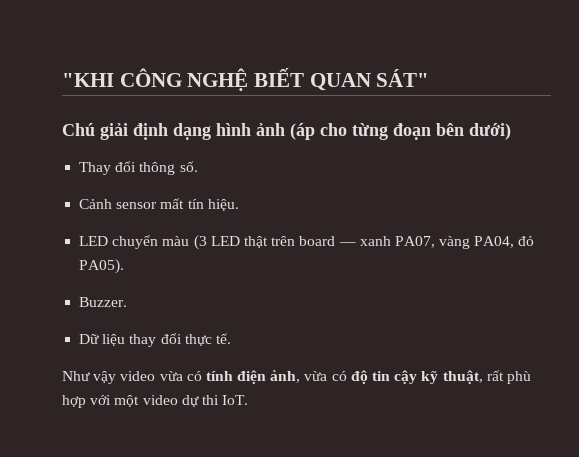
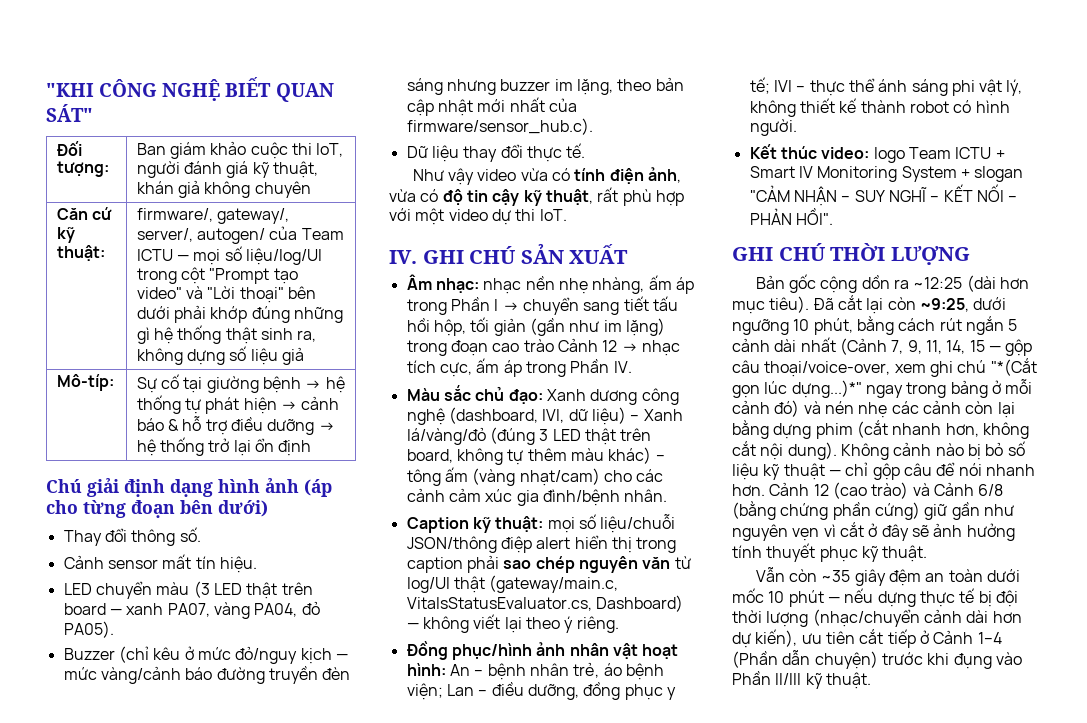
(430, 78) none -> [56,141,82,156] [56,161,109,177] [136,141,344,159] [136,161,319,178] [136,180,311,198] [56,207,113,220] [56,227,75,243] [56,245,105,261] [136,208,290,224] [136,226,344,244] [136,246,323,265] [136,267,298,284] [136,286,317,303] [136,305,344,323] [136,325,317,344] [136,346,305,365] [56,374,114,391] [136,374,345,393] [136,395,340,414] [136,416,335,435] [136,437,312,456] // Đối tượng: | Ban giám khảo cuộc thi IoT, người đánh giá kỹ thuật, khán giả không chuyên // Căn cứ kỹ thuật: | firmware/, gateway/, server/, autogen/ của Team ICTU — mọi số liệu/log/UI trong cột "Prompt tạo video" và "Lời thoại" bên dưới phải khớp đúng những gì hệ thống thật sinh ra, không dựng số liệu giả // Mô-típ: | Sự cố tại giường bệnh → hệ thống tự phát hiện → cảnh báo & hỗ trợ điều dưỡng → hệ thống trở lại ổn định
[79,297,128,307] Buzzer. -> [63,646,348,664] [63,666,351,684] [406,77,684,95] [406,97,577,116] [406,118,593,135] Buzzer (chỉ kêu ở mức đỏ/nguy kịch — mức vàng/cảnh báo đường truyền đèn sáng nhưng buzzer im lặng, theo bản cập nhật mới nhất của firmware/sensor_hub.c).
(249, 400) none -> [389,243,629,264] [406,274,694,294] [406,296,678,315] [406,317,665,336] [406,338,680,356] [406,358,632,377] [406,385,679,405] [406,407,683,425] [406,427,652,445] [406,447,665,465] [406,467,664,486] [406,488,668,506] [406,514,676,533] [406,535,677,553] [406,555,691,573] [406,575,619,593] [406,595,683,612] [406,614,619,633] [406,641,679,660] [406,662,664,680] [406,682,676,700] [749,77,1023,96] [749,98,1010,117] [749,119,797,136] [749,144,1005,163] [749,166,1024,182] [749,184,1018,206] [749,208,833,225] [732,243,970,265] [755,274,1029,293] [732,295,1007,314] [732,316,1018,335] [732,337,1033,356] [732,358,1037,377] [732,379,1033,398] [732,400,1015,418] [732,420,1029,439] [732,441,1025,460] [732,462,1035,480] [732,482,1004,499] [732,501,1014,520] [732,522,1015,541] [732,543,928,562] [755,567,1020,586] [732,588,1018,607] [732,609,1022,627] [732,629,1002,648] [732,650,1022,669] [732,671,871,689] // IV. GHI CHÚ SẢN XUẤT // Âm nhạc: nhạc nền nhẹ nhàng, ấm áp trong Phần I → chuyển sang tiết tấu hồi hộp, tối giản (gần như im lặng) trong đoạn cao trào Cảnh 12 → nhạc tích cực, ấm áp trong Phần IV. // Màu sắc chủ đạo: Xanh dương công nghệ (dashboard, IVI, dữ liệu) – Xanh lá/vàng/đỏ (đúng 3 LED thật trên board, không tự thêm màu khác) – tông ấm (vàng nhạt/cam) cho các cảnh cảm xúc gia đình/bệnh nhân. // Caption kỹ thuật: mọi số liệu/chuỗi JSON/thông điệp alert hiển thị trong caption phải sao chép nguyên văn từ log/UI thật (gateway/main.c, VitalsStatusEvaluator.cs, Dashboard) — không viết lại theo ý riêng. // Đồng phục/hình ảnh nhân vật hoạt hình: An – bệnh nhân trẻ, áo bệnh viện; Lan – điều dưỡng, đồng phục y tế; IVI – thực thể ánh sáng phi vật lý, không thiết kế thành robot có hình người. // Kết thúc video: logo Team ICTU + Smart IV Monitoring System + slogan "CẢM NHẬN – SUY NGHĨ – KẾT NỐI – PHẢN HỒI". // GHI CHÚ THỜI LƯỢNG // Bản gốc cộng dồn ra ~12:25 (dài hơn mục tiêu). Đã cắt lại còn ~9:25, dưới ngưỡng 10 phút, bằng cách rút ngắn 5 cảnh dài nhất (Cảnh 7, 9, 11, 14, 15 — gộp câu thoại/voice-over, xem ghi chú "*(Cắt gọn lúc dựng...)*" ngay trong bảng ở mỗi cảnh đó) và nén nhẹ các cảnh còn lại bằng dựng phim (cắt nhanh hơn, không cắt nội dung). Không cảnh nào bị bỏ số liệu kỹ thuật — chỉ gộp câu để nói nhanh hơn. Cảnh 12 (cao trào) và Cảnh 6/8 (bằng chứng phần cứng) giữ gần như nguyên vẹn vì cắt ở đây sẽ ảnh hưởng tính thuyết phục kỹ thuật. // Vẫn còn ~35 giây đệm an toàn dưới mốc 10 phút — nếu dựng thực tế bị đội thời lượng (nhạc/chuyển cảnh dài hơn dự kiến), ưu tiên cắt tiếp ở Cảnh 1–4 (Phần dẫn chuyện) trước khi đụng vào Phần II/III kỹ thuật.

